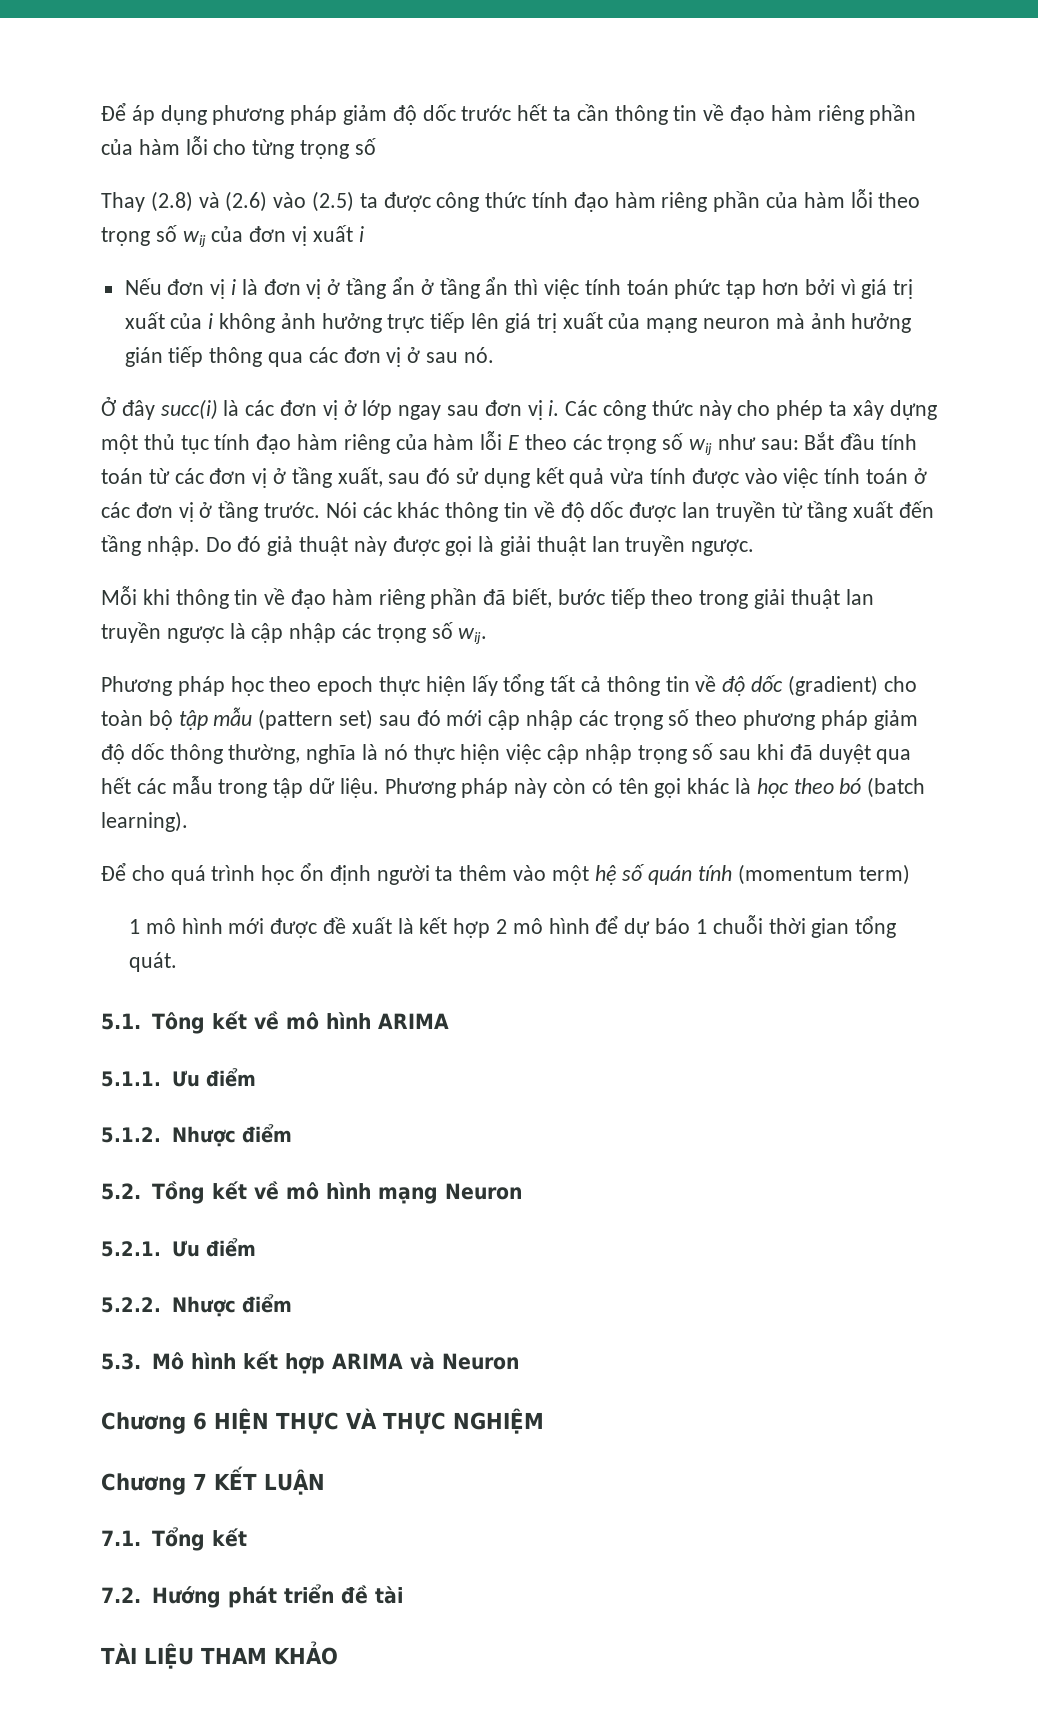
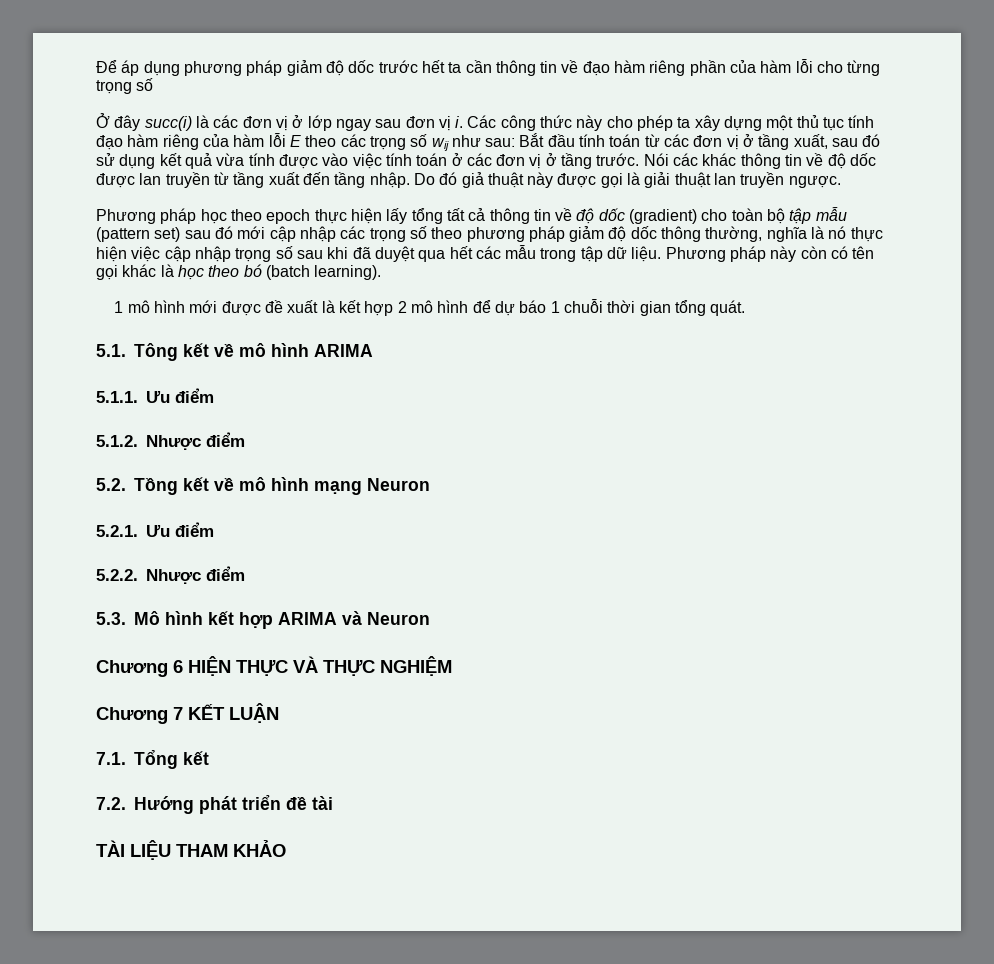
[101,189,921,212] [101,225,364,247] [124,277,914,299] [124,312,912,333] [124,346,494,367] // Thay (2.8) và (2.6) vào (2.5) ta được công thức tính đạo hàm riêng phần của hàm lỗi theo trọng số wij của đơn vị xuất i // Nếu đơn vị i là đơn vị ở tầng ẩn ở tầng ẩn thì việc tính toán phức tạp hơn bởi vì giá trị xuất của i không ảnh hưởng trực tiếp lên giá trị xuất của mạng neuron mà ảnh hưởng gián tiếp thông qua các đơn vị ở sau nó. -> (154, 84) none
[101,586,874,609] [101,622,488,644] // Mỗi khi thông tin về đạo hàm riêng phần đã biết, bước tiếp theo trong giải thuật lan truyền ngược là cập nhập các trọng số wij. -> (841, 182) none
[101,863,910,885] // Để cho quá trình học ổn định người ta thêm vào một hệ số quán tính (momentum term) -> (382, 272) none

